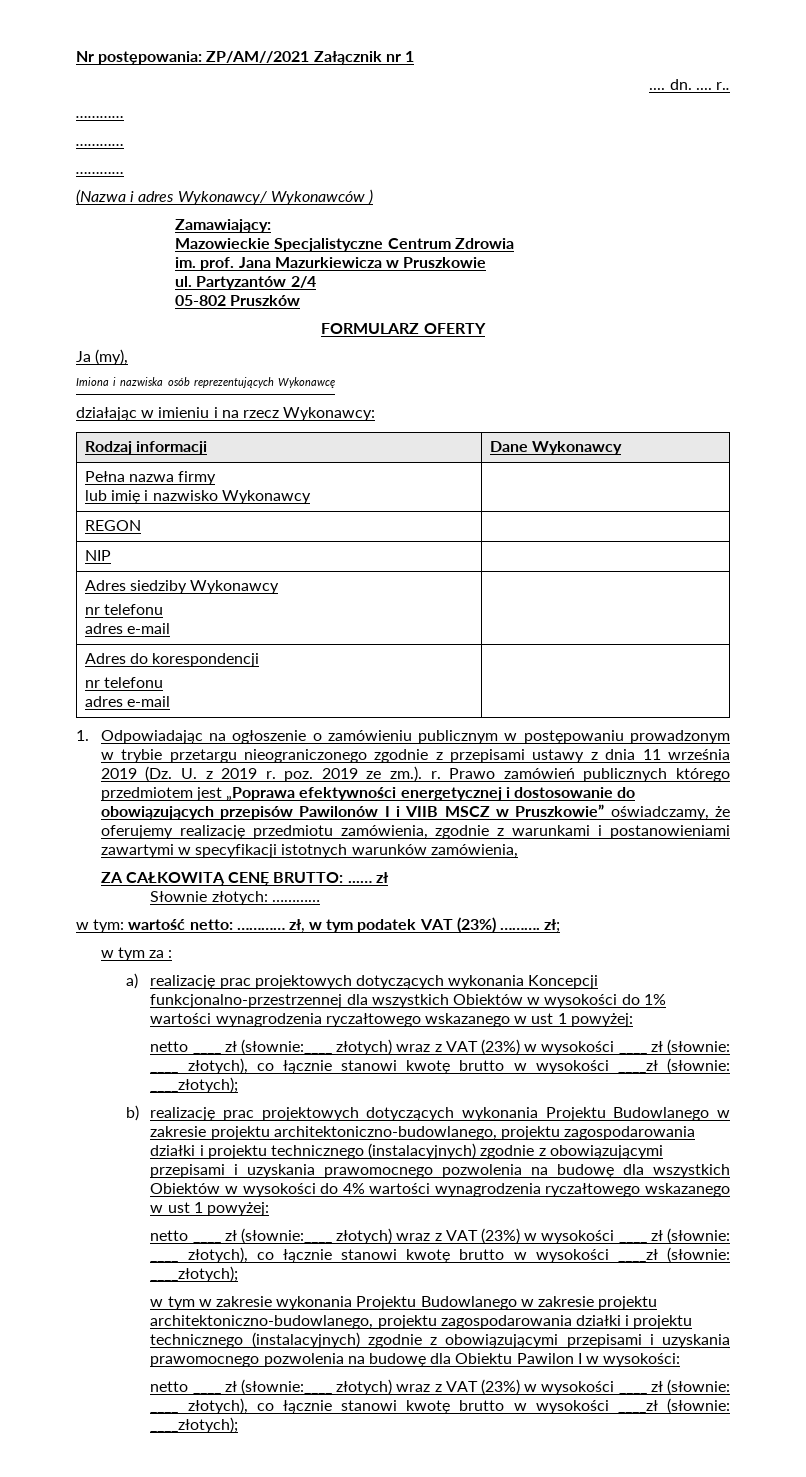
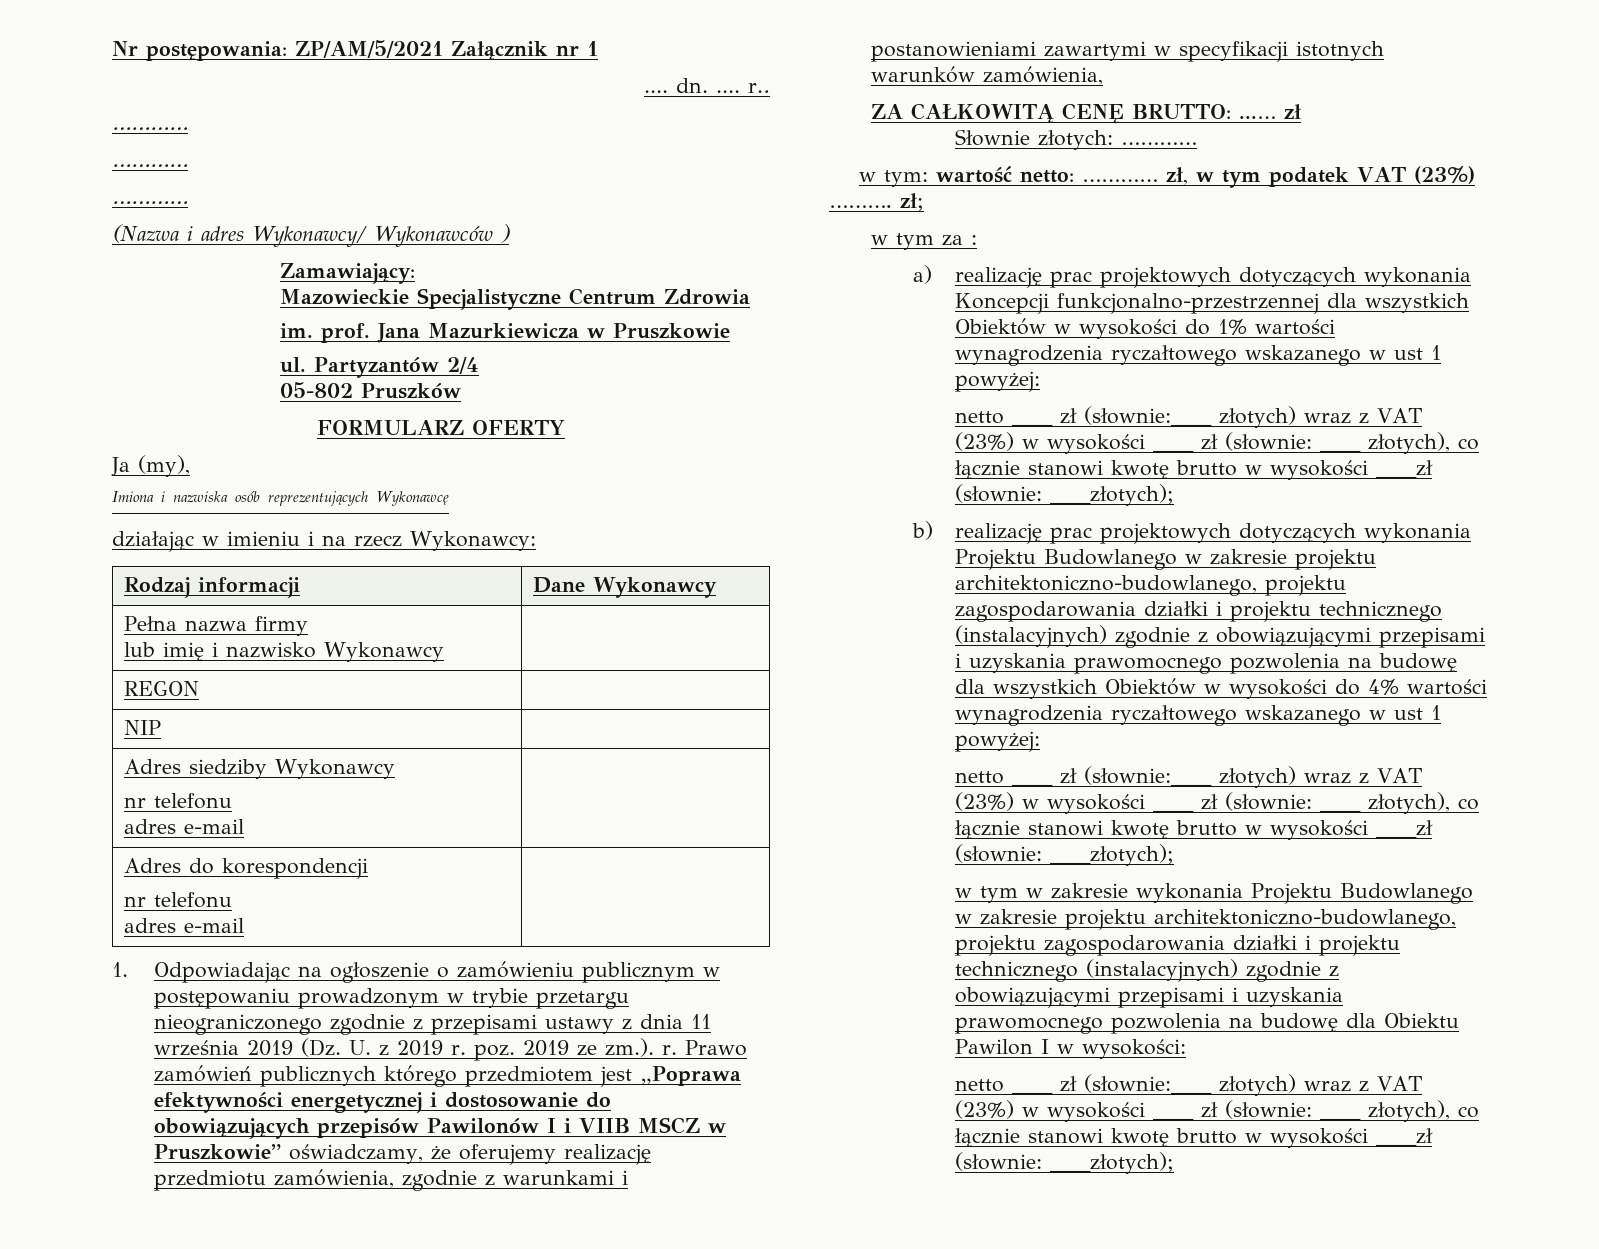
[206,51,310,63] ZP/AM//2021 -> [295,40,443,58] ZP/AM/5/2021

